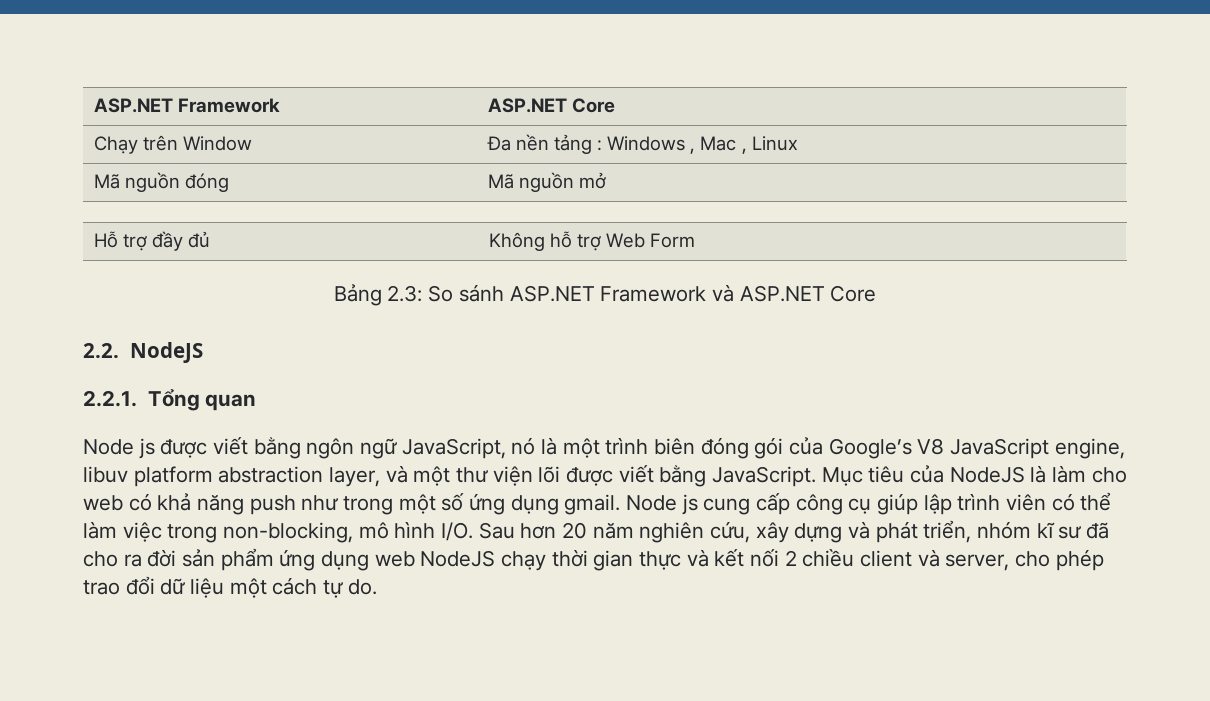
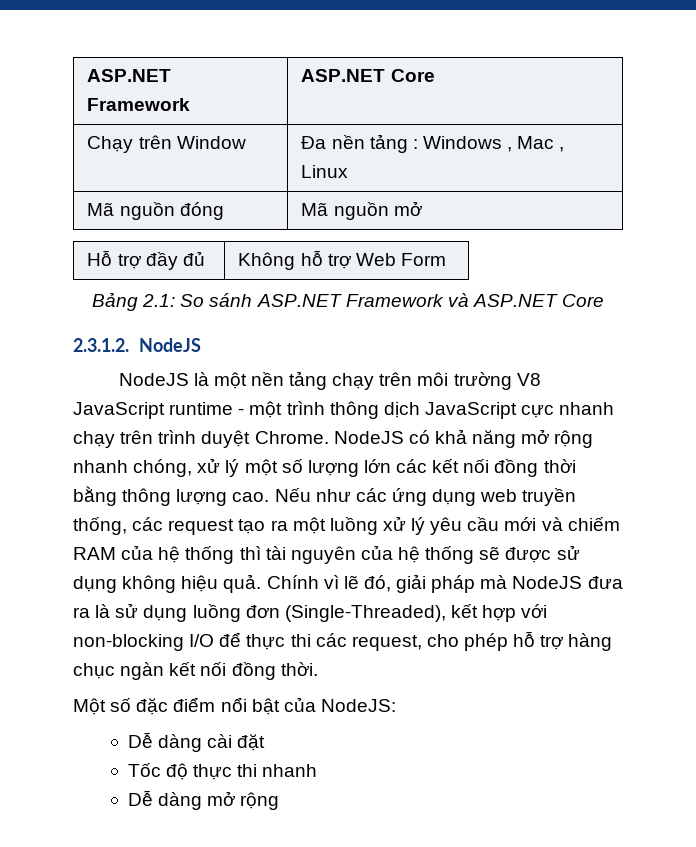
[387,285,423,302] 2.3: -> [142,294,176,307] 2.1:
[83,343,119,358] 2.2. -> [73,338,129,352] 2.3.1.2.
[83,389,257,411] [83,437,1125,459] [83,465,1127,487] [83,492,1112,515] [83,520,1110,543] [83,548,1104,571] [83,576,377,598] 2.2.1. Tổng quan // Node js được viết bằng ngôn ngữ JavaScript, nó là một trình biên đóng gói của Google’s V8 JavaScript engine, libuv platform abstraction layer, và một thư viện lõi được viết bằng JavaScript. Mục tiêu của NodeJS là làm cho web có khả năng push như trong một số ứng dụng gmail. Node js cung cấp công cụ giúp lập trình viên có thể làm việc trong non-blocking, mô hình I/O. Sau hơn 20 năm nghiên cứu, xây dựng và phát triển, nhóm kĩ sư đã cho ra đời sản phẩm ứng dụng web NodeJS chạy thời gian thực và kết nối 2 chiều client và server, cho phép trao đổi dữ liệu một cách tự do. -> [118,371,541,390] [73,401,615,419] [73,429,594,448] [73,458,576,477] [73,486,577,506] [73,516,620,535] [73,545,580,564] [73,574,623,593] [73,603,548,622] [73,631,613,651] [73,662,318,680] [73,697,396,715] [127,732,266,752] [127,763,318,780] [127,790,280,810] NodeJS là một nền tảng chạy trên môi trường V8 JavaScript runtime - một trình thông dịch JavaScript cực nhanh chạy trên trình duyệt Chrome. NodeJS có khả năng mở rộng nhanh chóng, xử lý một số lượng lớn các kết nối đồng thời bằng thông lượng cao. Nếu như các ứng dụng web truyền thống, các request tạo ra một luồng xử lý yêu cầu mới và chiếm RAM của hệ thống thì tài nguyên của hệ thống sẽ được sử dụng không hiệu quả. Chính vì lẽ đó, giải pháp mà NodeJS đưa ra là sử dụng luồng đơn (Single-Threaded), kết hợp với non-blocking I/O để thực thi các request, cho phép hỗ trợ hàng chục ngàn kết nối đồng thời. // Một số đặc điểm nổi bật của NodeJS: // Dễ dàng cài đặt // Tốc độ thực thi nhanh // Dễ dàng mở rộng

